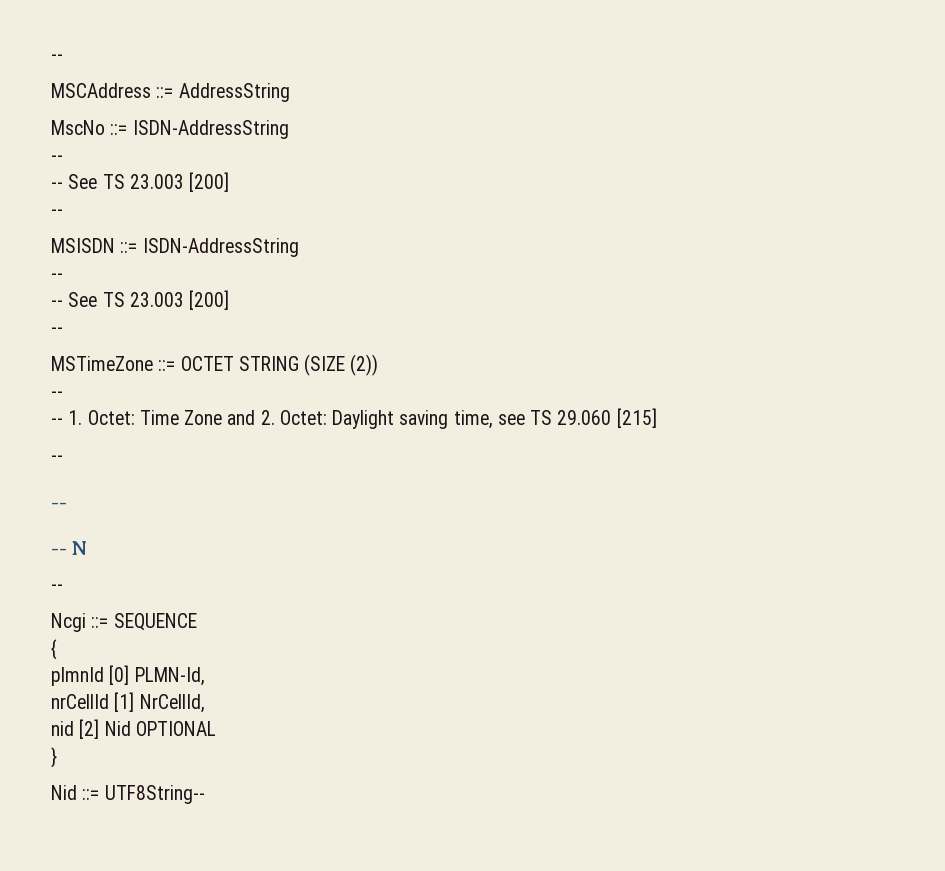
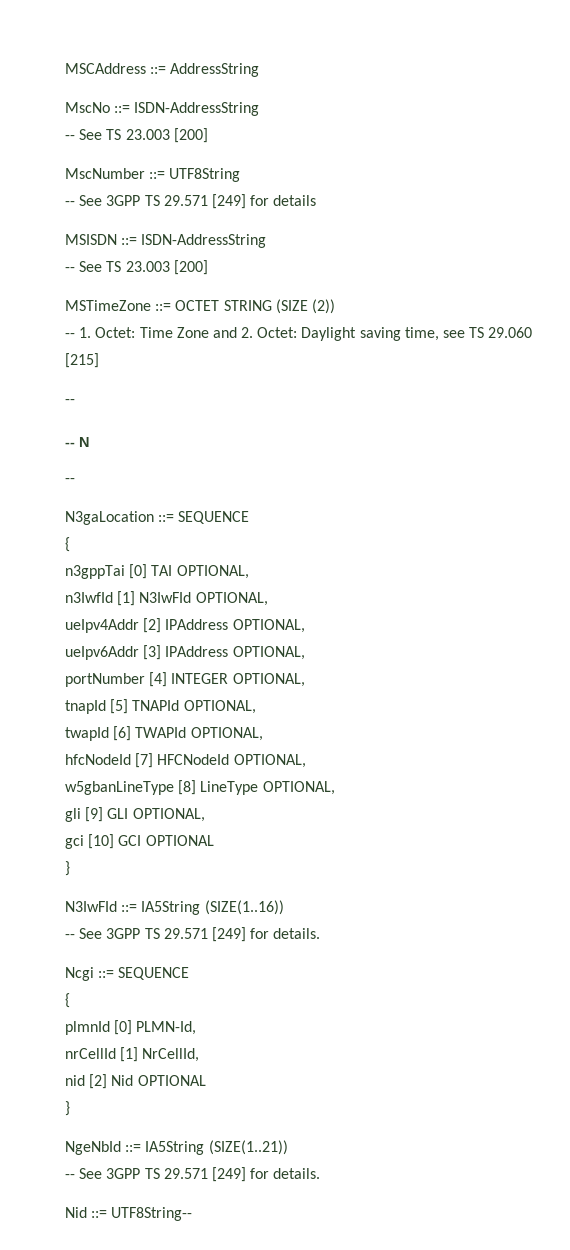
[51,54,63,61] -- // -> (65, 68) none
[51,172,230,192] [51,209,63,216] [51,238,299,257] [51,273,63,280] [51,290,230,310] [51,327,63,334] // -- See TS 23.003 [200] // -- // MSISDN ::= ISDN-AddressString // -- // -- See TS 23.003 [200] // -- -> [79,128,208,143] [65,168,241,182] [65,194,317,209] [65,234,267,248] [65,260,208,275] See TS 23.003 [200] // MscNumber ::= UTF8String // -- See 3GPP TS 29.571 [249] for details // MSISDN ::= ISDN-AddressString // -- See TS 23.003 [200]
[51,418,63,425] // -- -> (75, 335) none
[51,548,67,555] // -- -> (75, 444) none
(63, 587) none -> [65,511,250,525] [65,537,70,552] [65,564,249,579] [65,591,268,606] [65,618,305,633] [65,645,305,660] [65,672,305,687] [65,699,256,714] [65,726,263,741] [65,753,306,768] [65,780,335,795] [65,807,205,822] [65,834,214,849] [65,861,70,876] [65,900,284,915] [65,927,321,942] // N3gaLocation ::= SEQUENCE // { // n3gppTai [0] TAI OPTIONAL, // n3IwfId [1] N3IwFId OPTIONAL, // ueIpv4Addr [2] IPAddress OPTIONAL, // ueIpv6Addr [3] IPAddress OPTIONAL, // portNumber [4] INTEGER OPTIONAL, // tnapId [5] TNAPId OPTIONAL, // twapId [6] TWAPId OPTIONAL, // hfcNodeId [7] HFCNodeId OPTIONAL, // w5gbanLineType [8] LineType OPTIONAL, // gli [9] GLI OPTIONAL, // gci [10] GCI OPTIONAL // } // N3IwFId ::= IA5String (SIZE(1..16)) // -- See 3GPP TS 29.571 [249] for details.
(57, 757) none -> [65,1140,288,1155] [65,1167,321,1182] // NgeNbId ::= IA5String (SIZE(1..21)) // -- See 3GPP TS 29.571 [249] for details.

